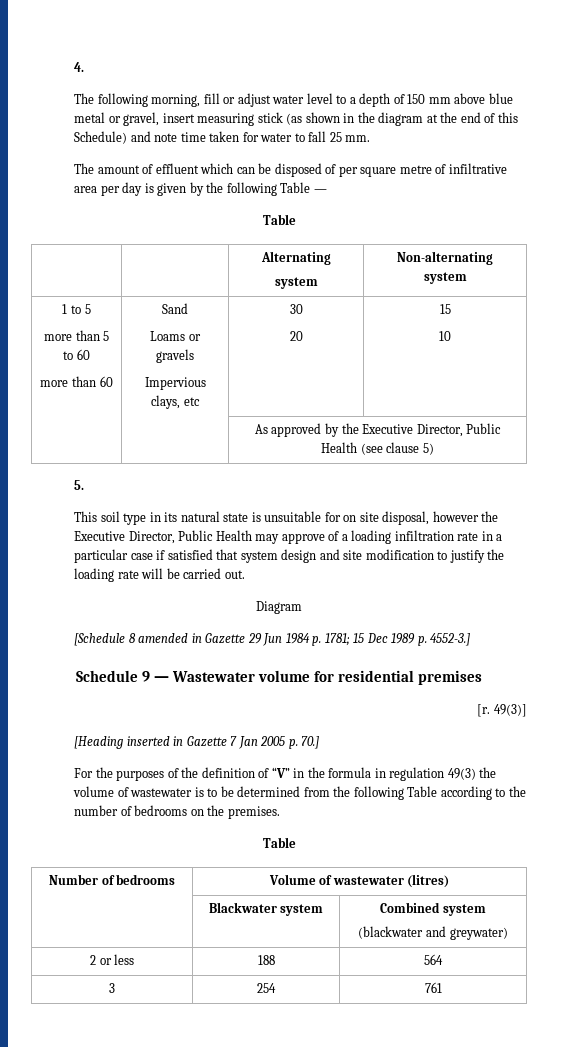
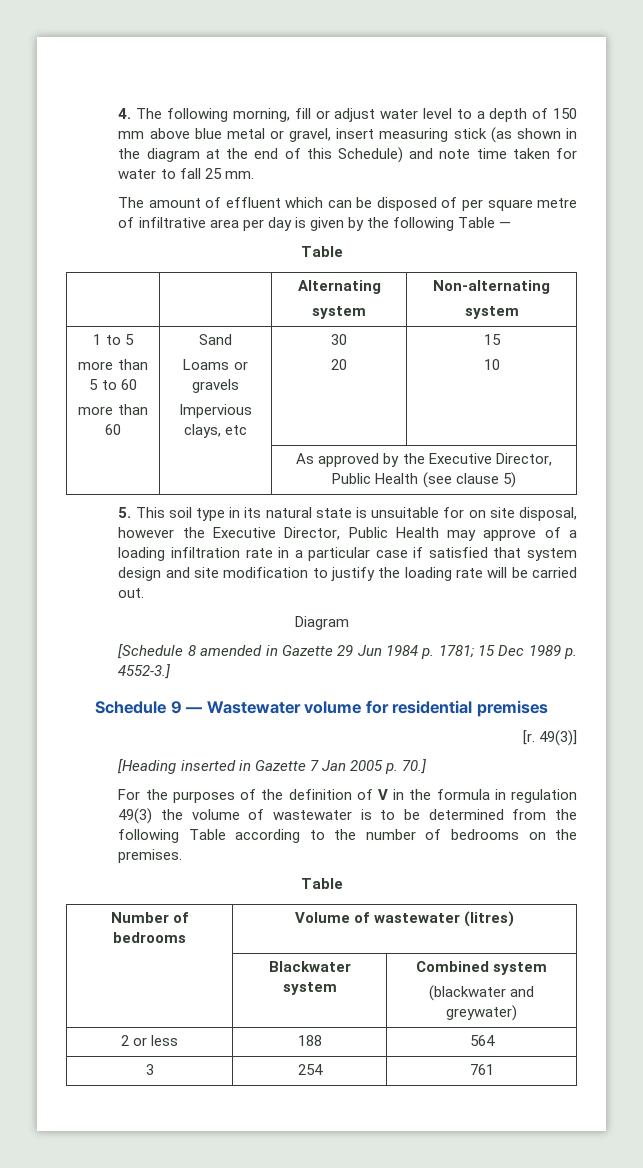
(85, 67) // -> (132, 113) none
(85, 485) // -> (132, 512) none
[271,767,290,778] “V” -> [377,789,388,800] V

